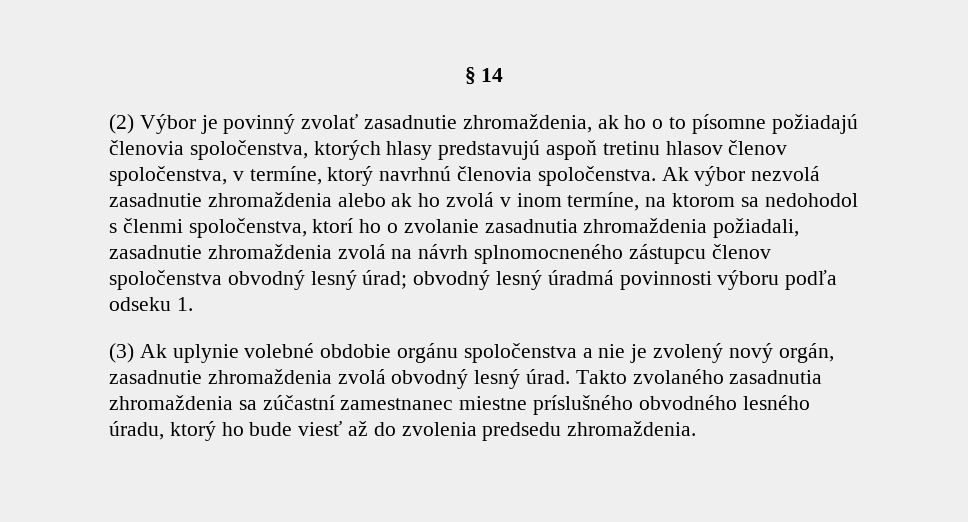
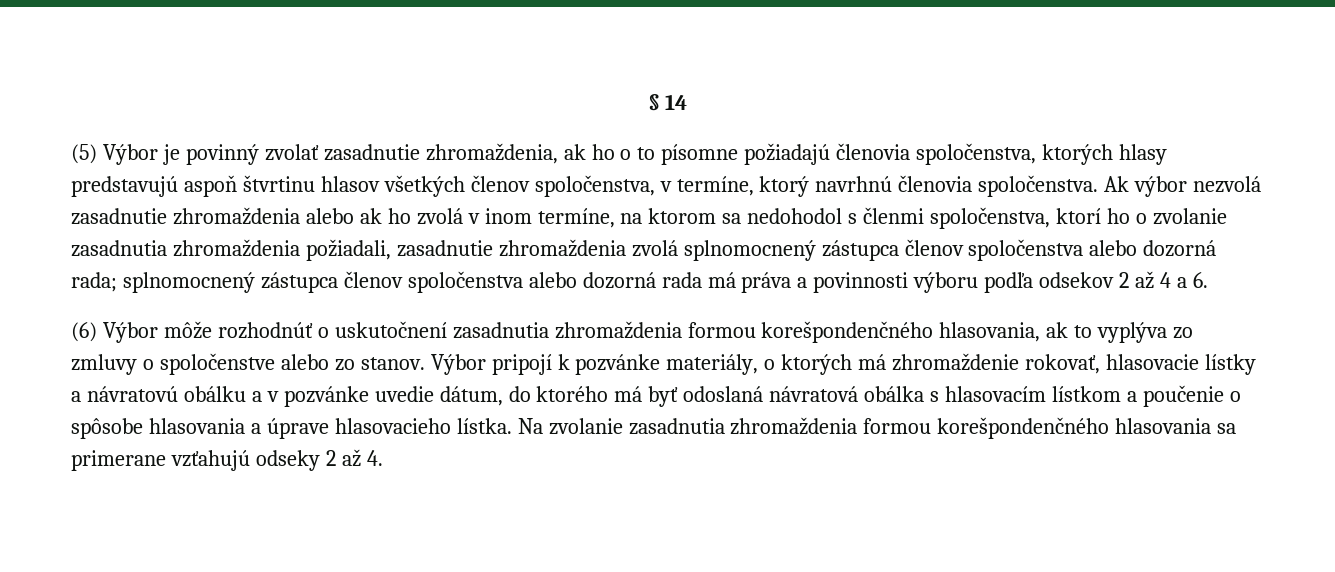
[109,114,134,134] (2) -> [71,144,97,164] (5)
[602,141,723,155] tretinu hlasov -> [242,175,465,197] štvrtinu hlasov všetkých
[391,244,771,264] [109,270,838,290] [109,297,193,311] [109,343,834,363] [109,369,823,389] [109,395,810,415] [109,421,697,441] na návrh splnomocneného zástupcu členov spoločenstva obvodný lesný úrad; obvodný lesný úradmá povinnosti výboru podľa odseku 1. // (3) Ak uplynie volebné obdobie orgánu spoločenstva a nie je zvolený nový orgán, zasadnutie zhromaždenia zvolá obvodný lesný úrad. Takto zvolaného zasadnutia zhromaždenia sa zúčastní zamestnanec miestne príslušného obvodného lesného úradu, ktorý ho bude viesť až do zvolenia predsedu zhromaždenia. -> [683,239,1217,261] [71,271,1208,293] [71,321,1194,343] [71,353,1256,375] [71,385,1241,407] [71,417,1237,439] [71,449,383,471] splnomocnený zástupca členov spoločenstva alebo dozorná rada; splnomocnený zástupca členov spoločenstva alebo dozorná rada má práva a povinnosti výboru podľa odsekov 2 až 4 a 6. // (6) Výbor môže rozhodnúť o uskutočnení zasadnutia zhromaždenia formou korešpondenčného hlasovania, ak to vyplýva zo zmluvy o spoločenstve alebo zo stanov. Výbor pripojí k pozvánke materiály, o ktorých má zhromaždenie rokovať, hlasovacie lístky a návratovú obálku a v pozvánke uvedie dátum, do ktorého má byť odoslaná návratová obálka s hlasovacím lístkom a poučenie o spôsobe hlasovania a úprave hlasovacieho lístka. Na zvolanie zasadnutia zhromaždenia formou korešpondenčného hlasovania sa primerane vzťahujú odseky 2 až 4.

